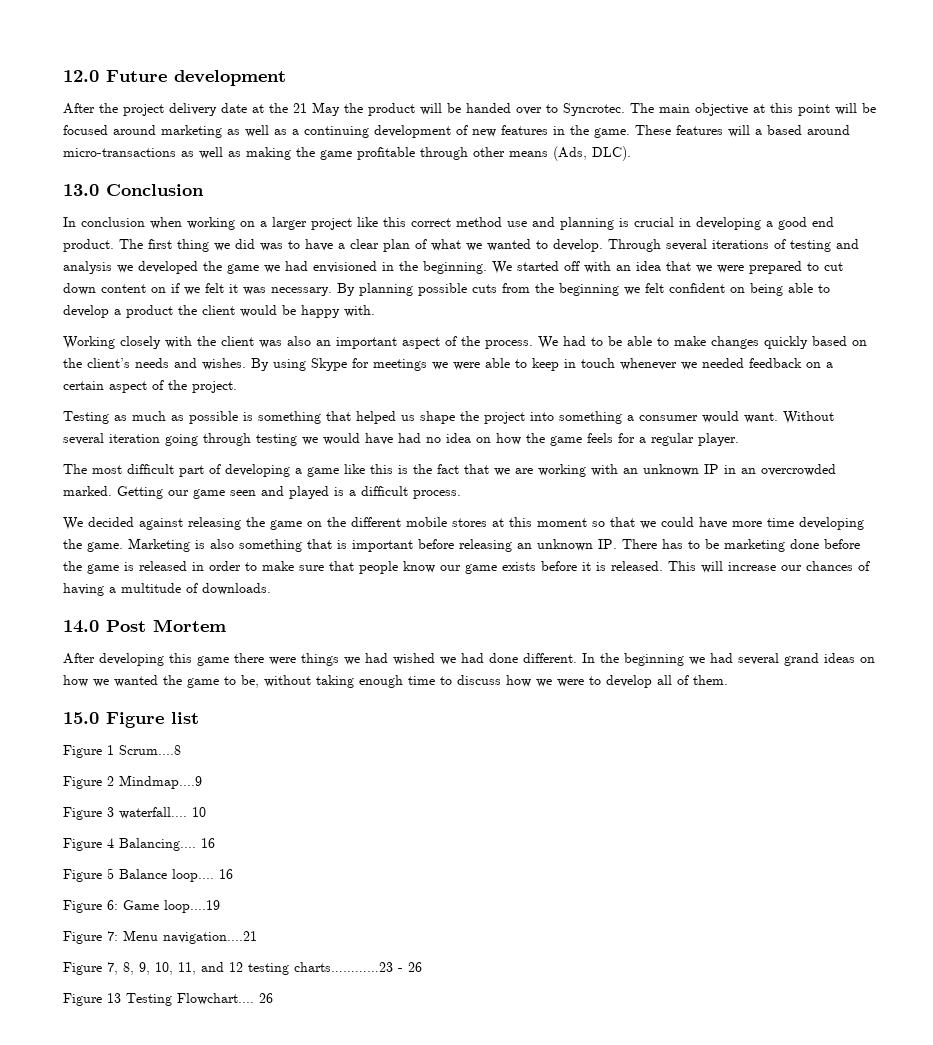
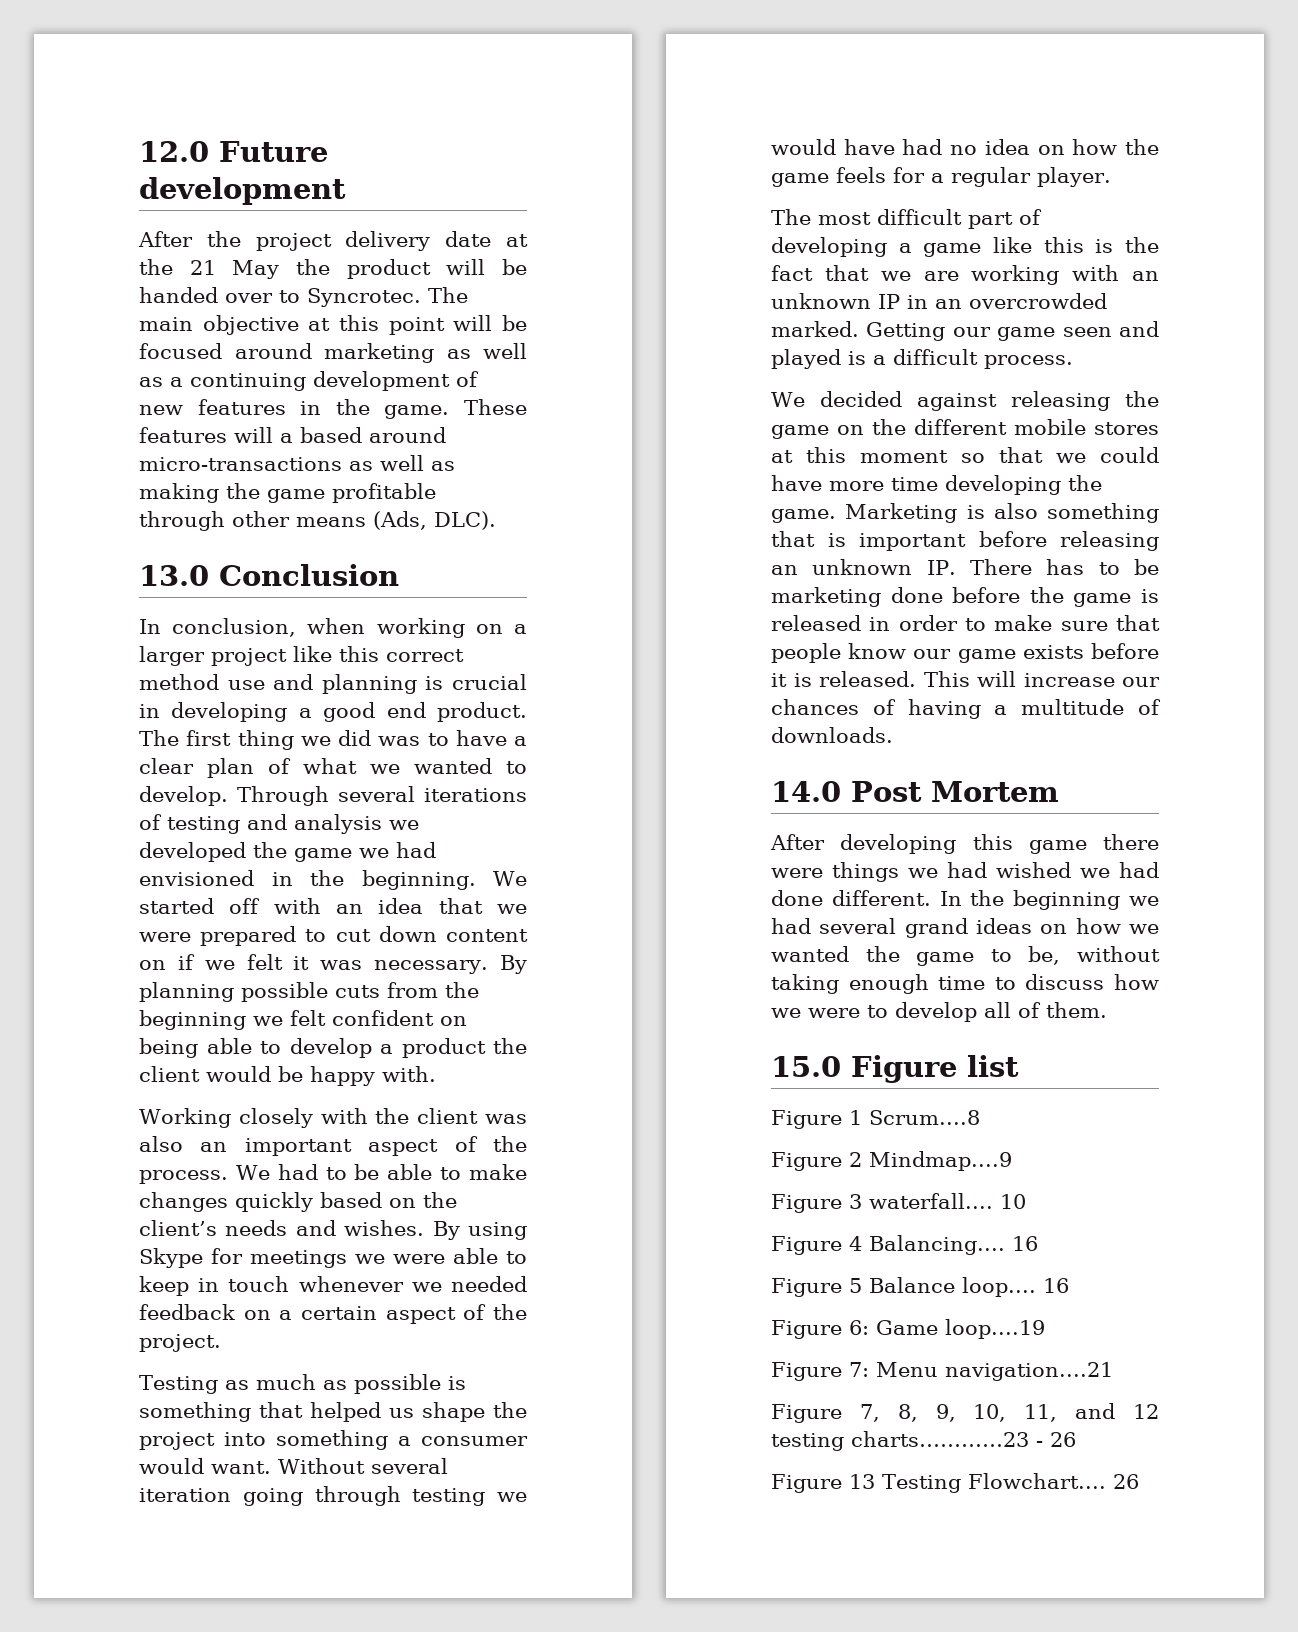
[81,217,145,227] conclusion -> [172,618,297,637] conclusion,

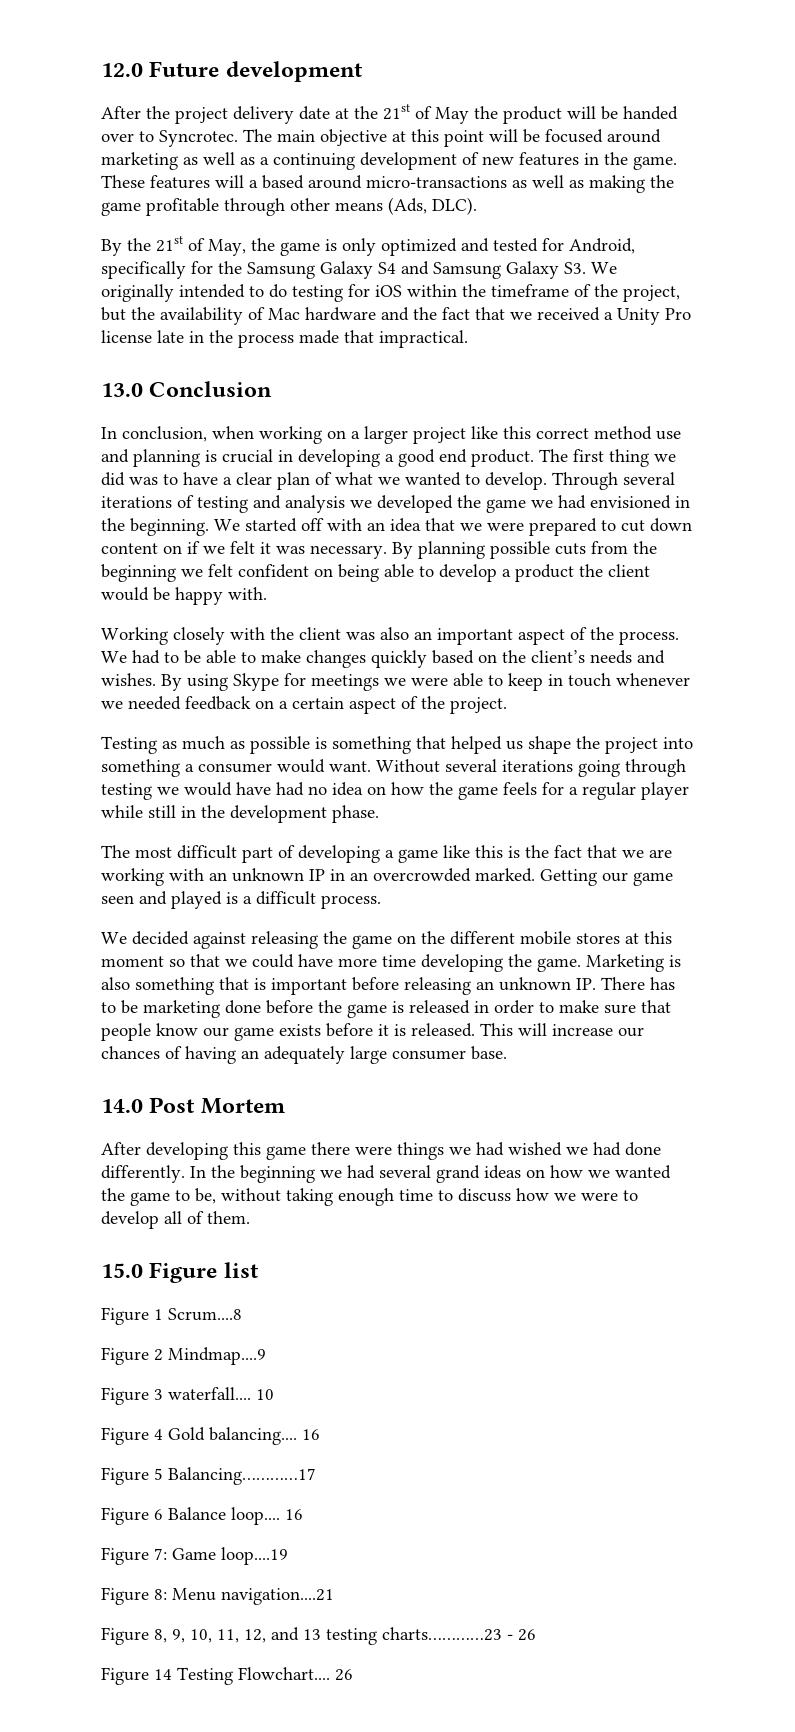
[189,260,216,275] 21 -> [383,104,432,120] 21st of
(496, 520) none -> [101,236,635,256] [101,261,617,279] [101,284,680,302] [101,307,691,325] [101,330,468,348] // By the 21st of May, the game is only optimized and tested for Android, specifically for the Samsung Galaxy S4 and Samsung Galaxy S3. We originally intended to do testing for iOS within the timeframe of the project, but the availability of Mac hardware and the fact that we received a Unity Pro license late in the process made that impractical.
[139,1488,231,1502] iteration -> [502,760,573,772] iterations
[1037,167,1111,187] player. -> [641,782,689,800] [101,805,379,823] player while still in the development phase.
[994,699,1161,715] [771,727,893,743] a multitude of downloads. -> [241,1046,507,1064] an adequately large consumer base.
[831,890,931,906] different. -> [101,1165,185,1183] differently.
[869,1235,1005,1255] Balancing.... -> [168,1427,297,1445] Gold balancing....
(862, 1285) none -> [168,1467,316,1485] [101,1507,163,1525] Balancing…………17 // Figure 6
[849,1320,869,1335] 6: -> [154,1548,167,1560] 7:
[849,1362,869,1377] 7: -> [154,1589,167,1600] 8:
[859,1404,880,1422] 7, -> (149, 1636) none
[1075,1403,1159,1419] and 12 -> [244,1627,321,1643] 12, and 13
[849,1474,875,1489] 13 -> [154,1669,172,1680] 14

